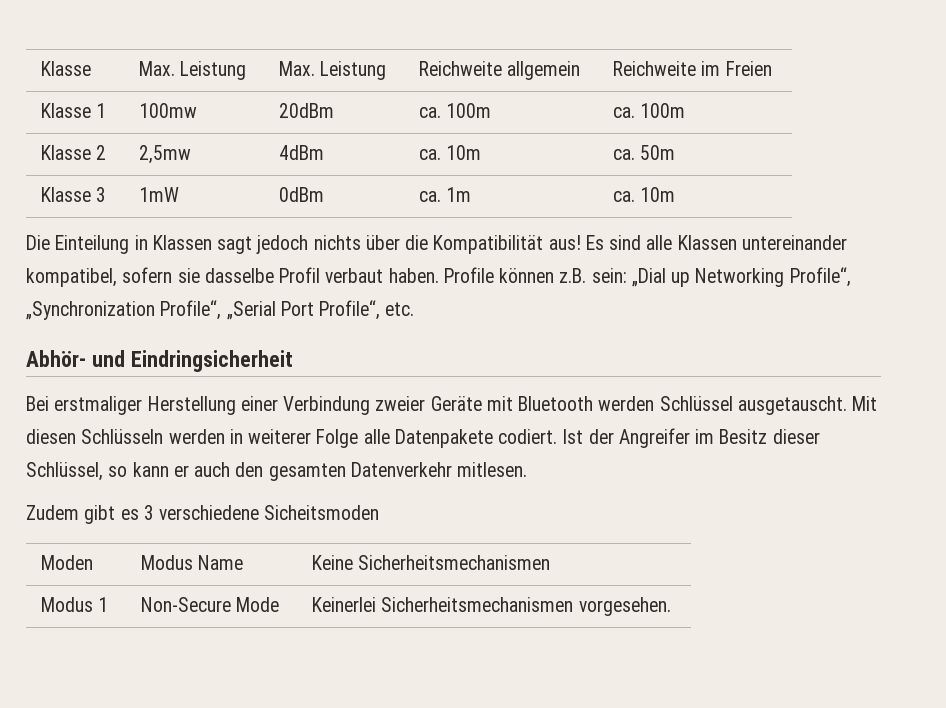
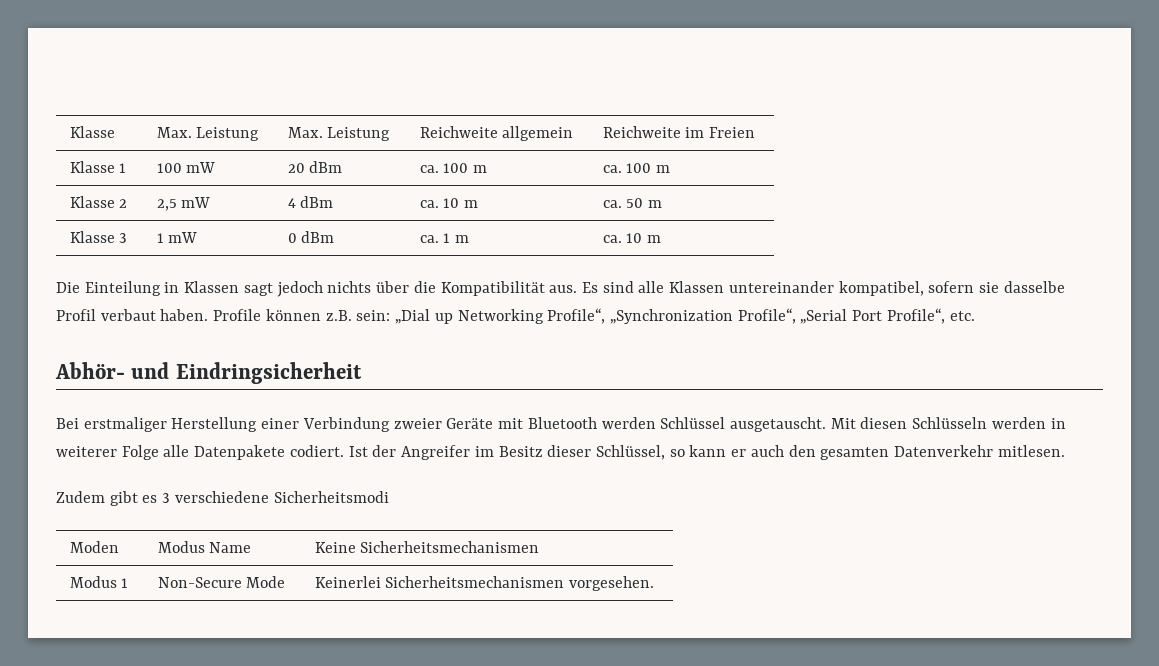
[139,103,198,118] [279,103,335,118] [419,103,492,118] [613,103,686,118] 100mw | 20dBm | ca. 100m | ca. 100m -> [156,162,216,173] [287,161,343,173] [419,163,488,173] [602,163,671,173] 100 mW | 20 dBm | ca. 100 m | ca. 100 m
[139,145,192,164] [279,145,325,160] [419,145,482,160] [613,145,676,160] 2,5mw | 4dBm | ca. 10m | ca. 50m -> [156,197,211,211] [287,196,334,208] [419,198,479,208] [602,198,663,208] 2,5 mW | 4 dBm | ca. 10 m | ca. 50 m
[139,187,180,202] [279,187,325,202] [419,187,472,202] [613,187,676,202] 1mW | 0dBm | ca. 1m | ca. 10m -> [156,232,198,243] [287,231,335,243] [419,233,470,243] [602,233,662,243] 1 mW | 0 dBm | ca. 1 m | ca. 10 m
[548,235,581,250] aus! -> [549,285,578,293] aus.
[264,505,380,520] Sicheitsmoden -> [273,491,389,503] Sicherheitsmodi

